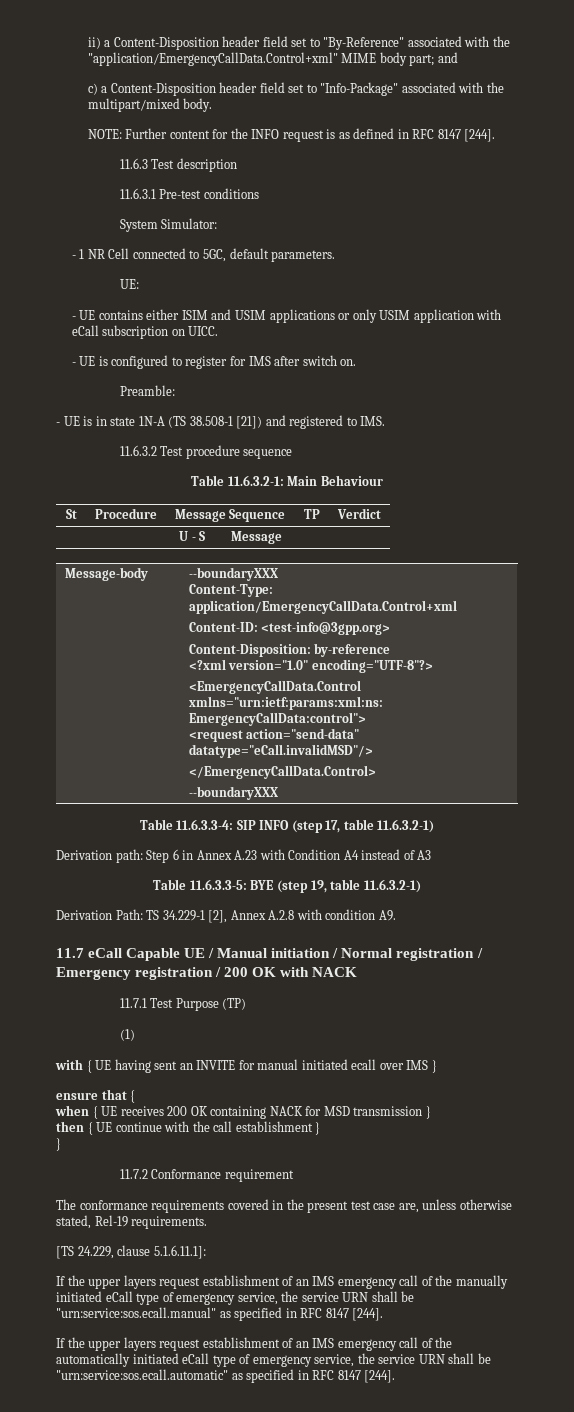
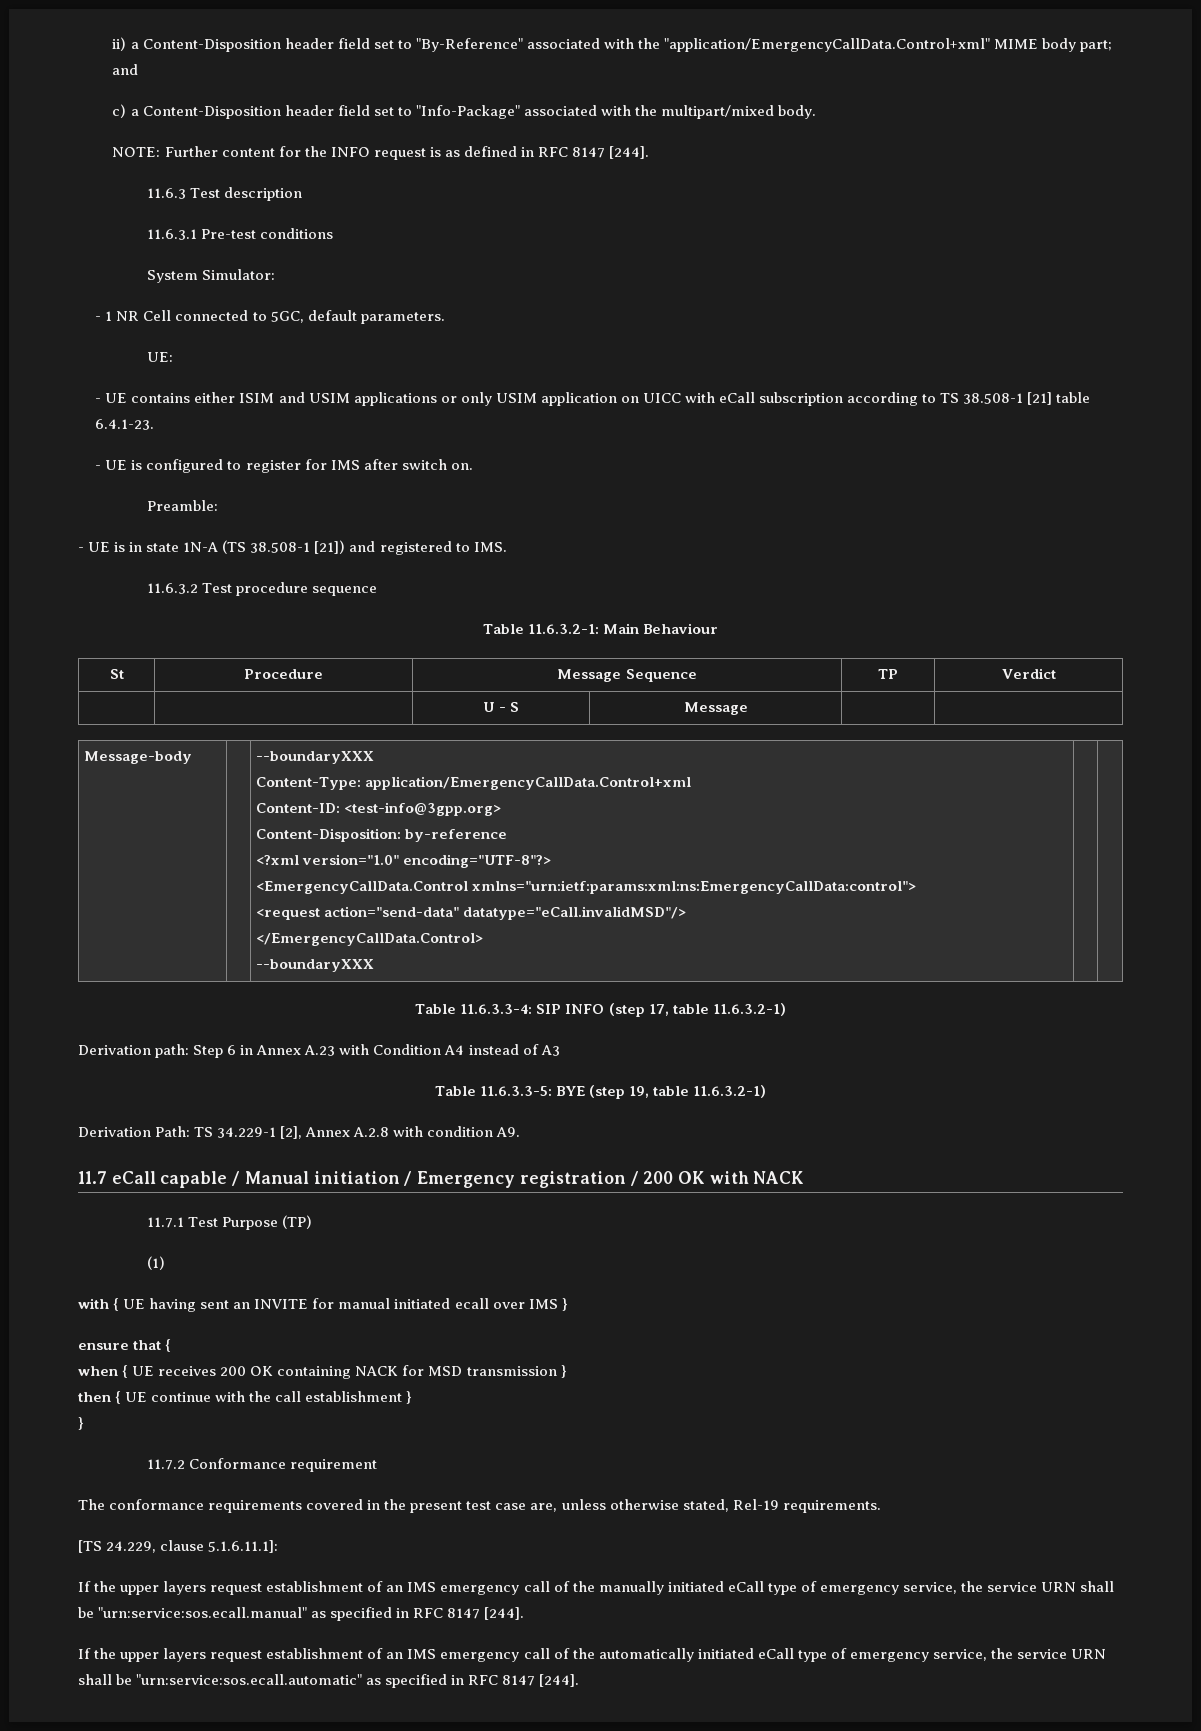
(474, 316) none -> [620,393,681,403] on UICC
[171,326,219,336] on UICC. -> [847,392,1091,406] [95,419,155,430] according to TS 38.508-1 [21] table 6.4.1-23.
[126,948,206,961] Capable UE -> [160,1171,228,1188] capable
[341,948,483,961] Normal registration / -> (413, 1178) none

